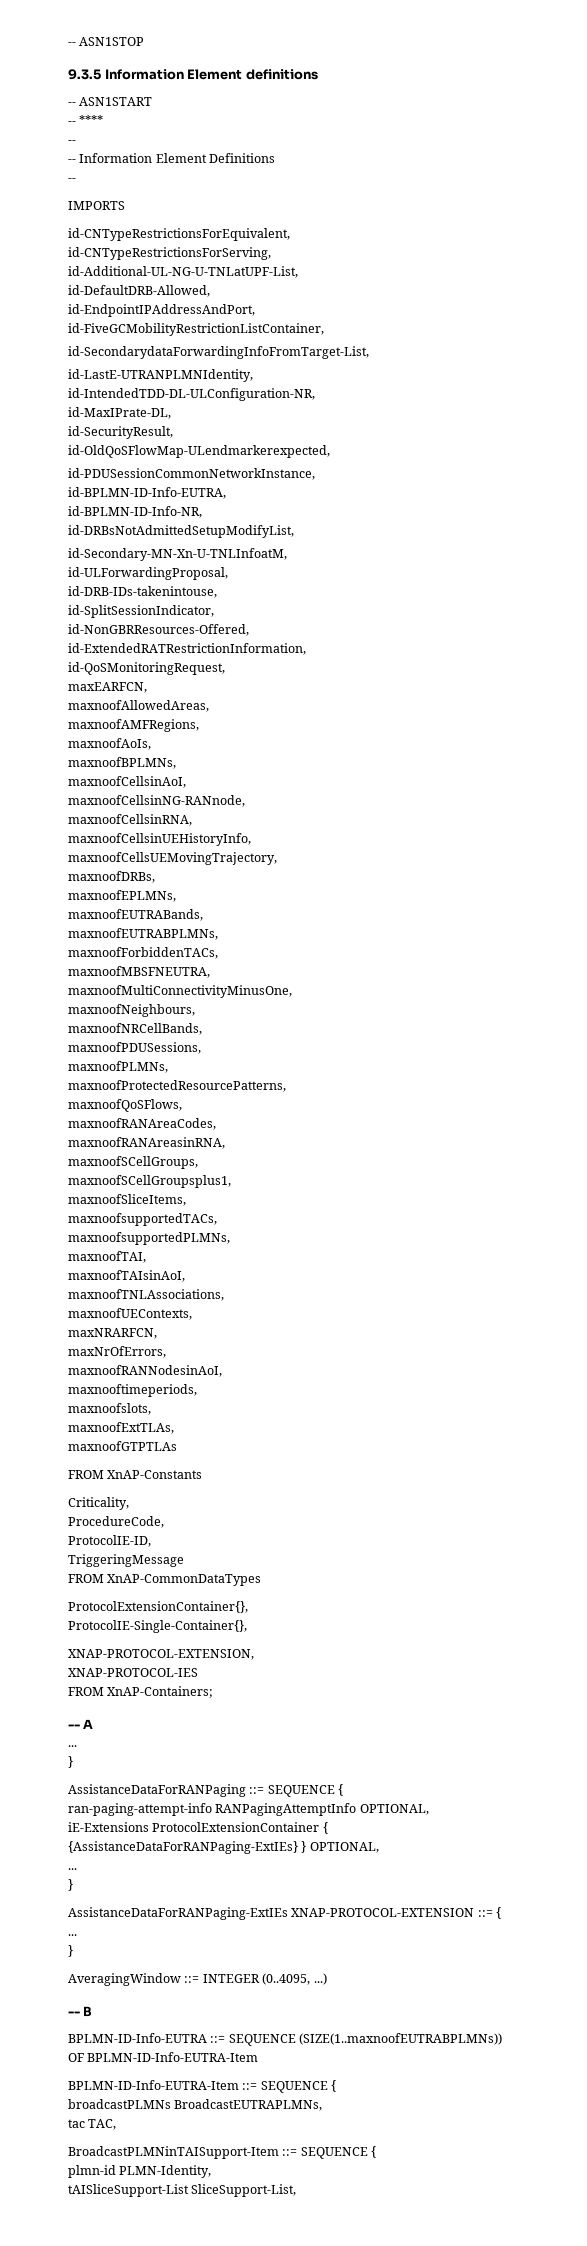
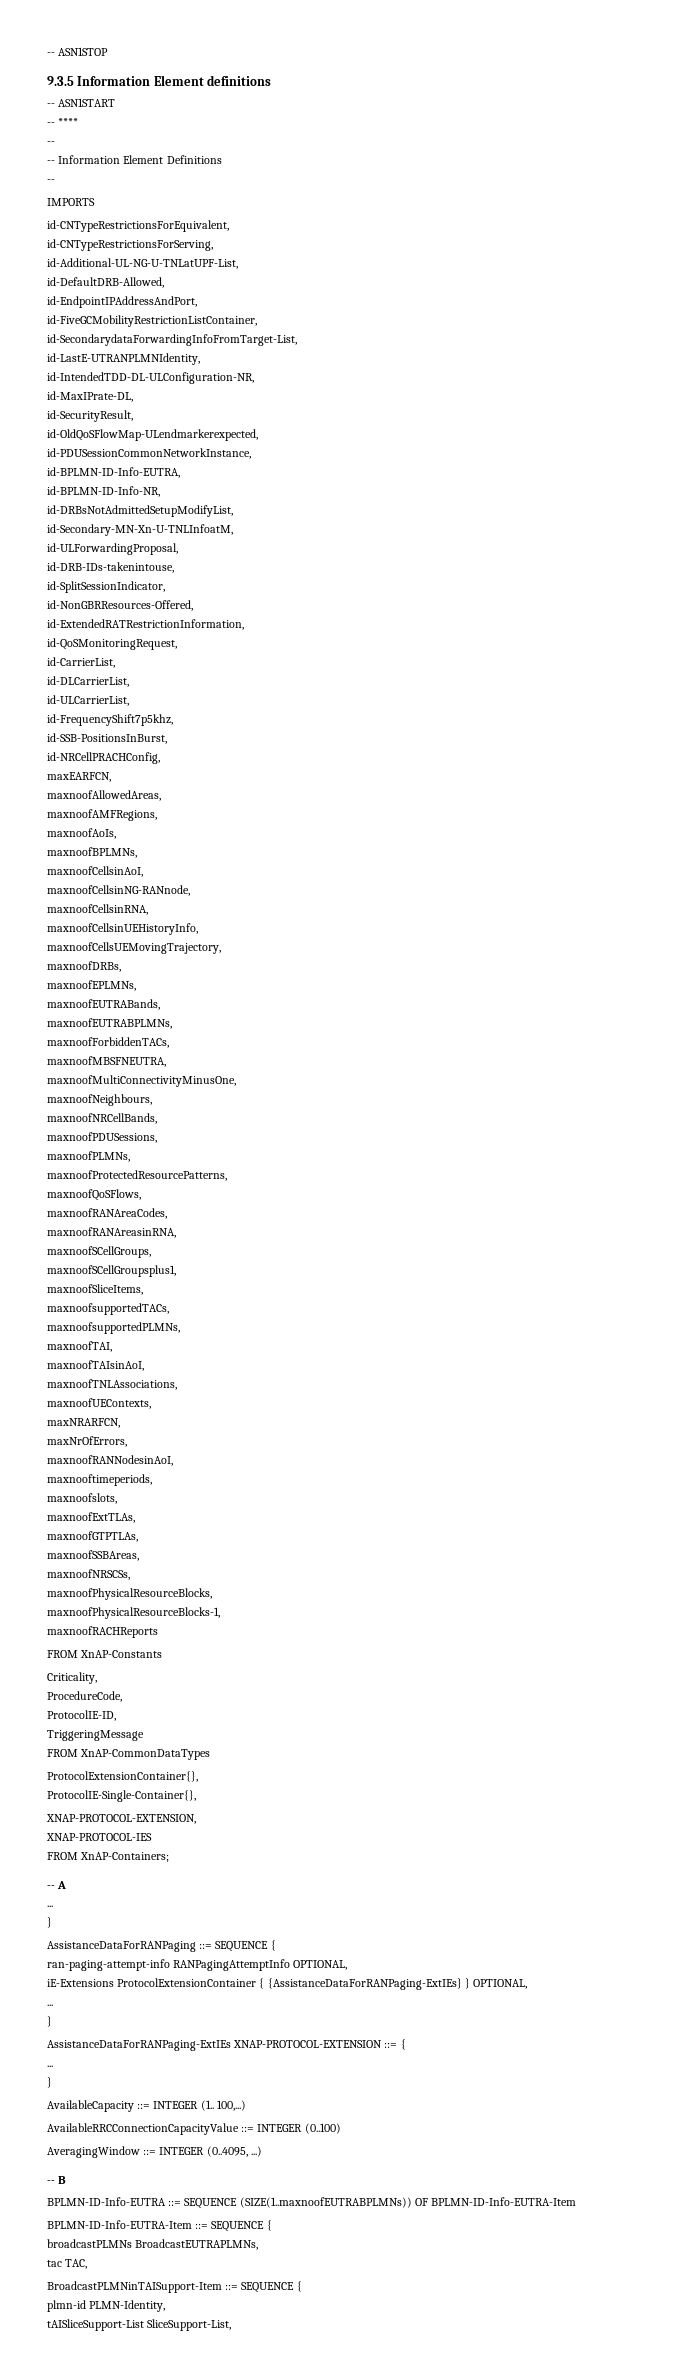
(225, 668) none -> [47,657,115,668] [47,676,129,687] [47,695,129,706] [47,714,173,726] [47,733,167,744] [47,752,160,764] // id-CarrierList, // id-DLCarrierList, // id-ULCarrierList, // id-FrequencyShift7p5khz, // id-SSB-PositionsInBurst, // id-NRCellPRACHConfig,
[68,1441,177,1451] maxnoofGTPTLAs -> [47,1531,138,1542] [47,1550,139,1561] [47,1569,130,1580] [47,1588,212,1600] [47,1607,220,1619] [47,1626,158,1638] maxnoofGTPTLAs, // maxnoofSSBAreas, // maxnoofNRSCSs, // maxnoofPhysicalResourceBlocks, // maxnoofPhysicalResourceBlocks-1, // maxnoofRACHReports
(73, 1951) none -> [47,2100,246,2112] [47,2123,341,2135] // AvailableCapacity ::= INTEGER (1.. 100,...) // AvailableRRCConnectionCapacityValue ::= INTEGER (0..100)

